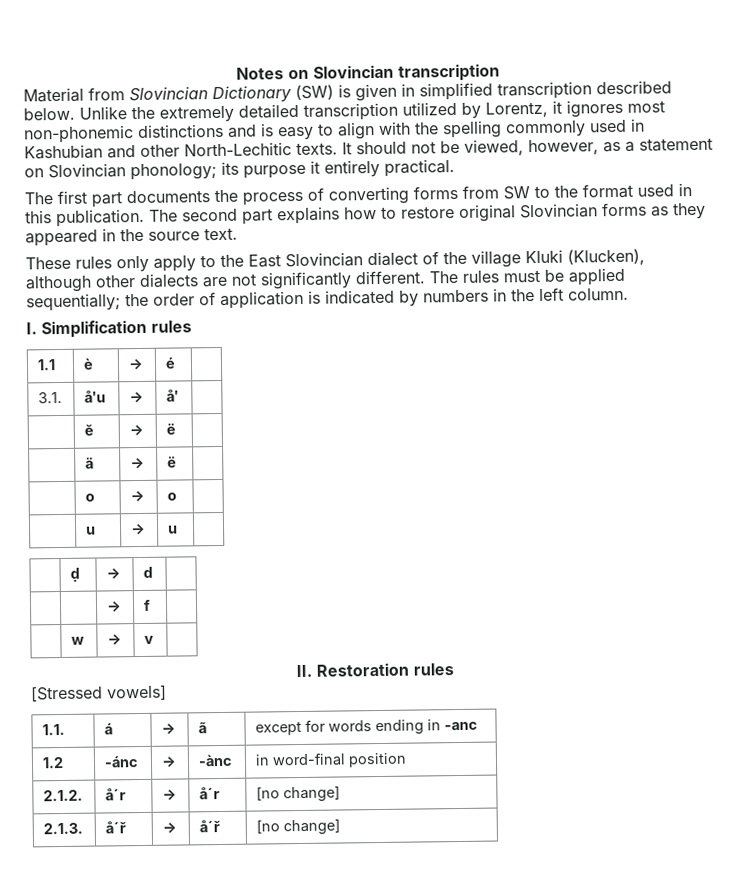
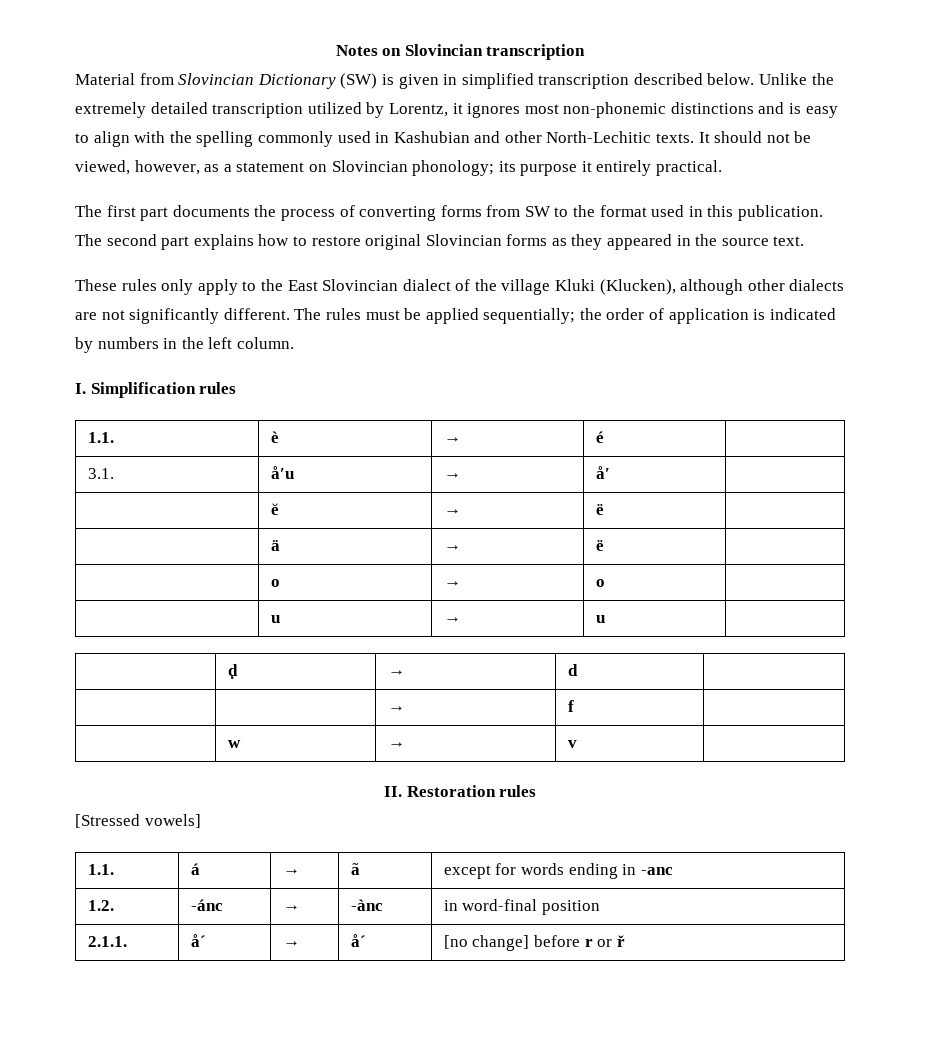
[37,359,57,371] 1.1 -> [87,432,114,443] 1.1.
[42,756,65,769] 1.2 -> [87,900,114,911] 1.2.
[43,789,84,802] [105,788,127,801] [162,789,178,801] [199,787,221,800] [256,785,341,803] [43,822,84,835] [105,821,128,834] [162,822,178,834] [199,819,222,833] [256,818,341,836] 2.1.2. | åˊr | → | åˊr | [no change] // 2.1.3. | åˊř | → | åˊř | [no change] -> [87,936,127,947] [190,934,206,947] [282,941,300,947] [350,934,366,947] [443,935,625,951] 2.1.1. | åˊ | → | åˊ | [no change] before r or ř

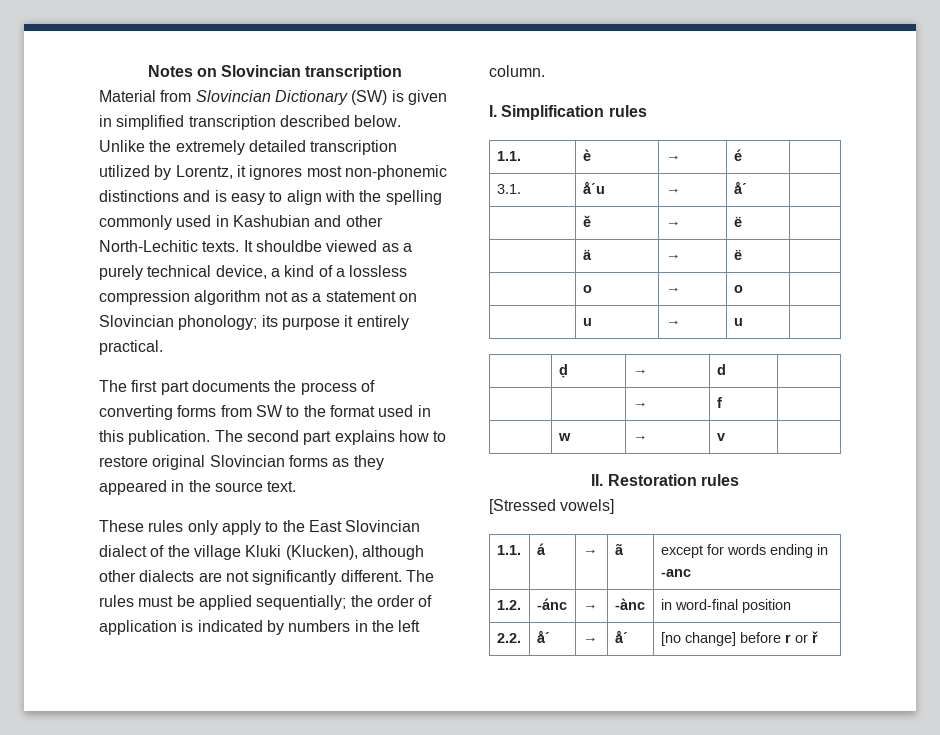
[714,131,812,143] [75,160,200,175] should not be viewed, however, -> [255,240,412,252] [99,265,408,280] [99,290,288,305] shouldbe viewed as a purely technical device, a kind of a lossless compression algorithm not
[270,466,294,479] [443,473,461,479] [595,466,610,479] åʹu | → | åʹ -> [582,181,605,194] [665,188,681,194] [733,181,747,194] åˊu | → | åˊ
[87,936,127,947] 2.1.1. -> [496,633,521,643] 2.2.

